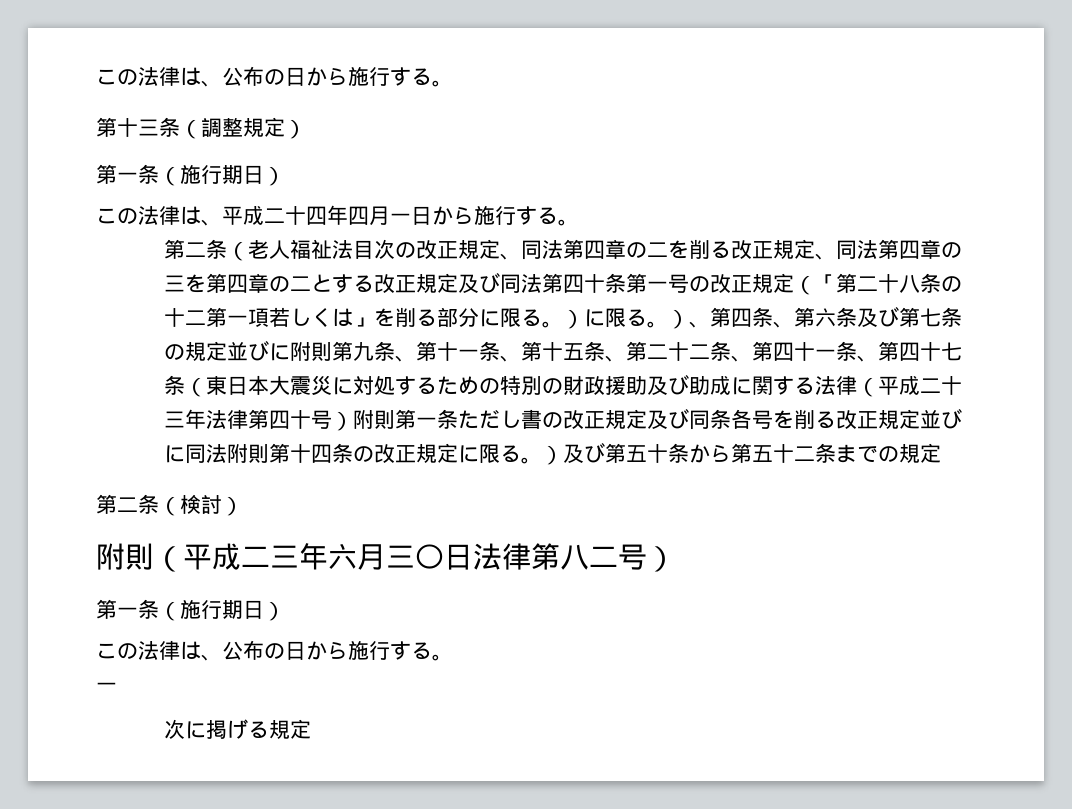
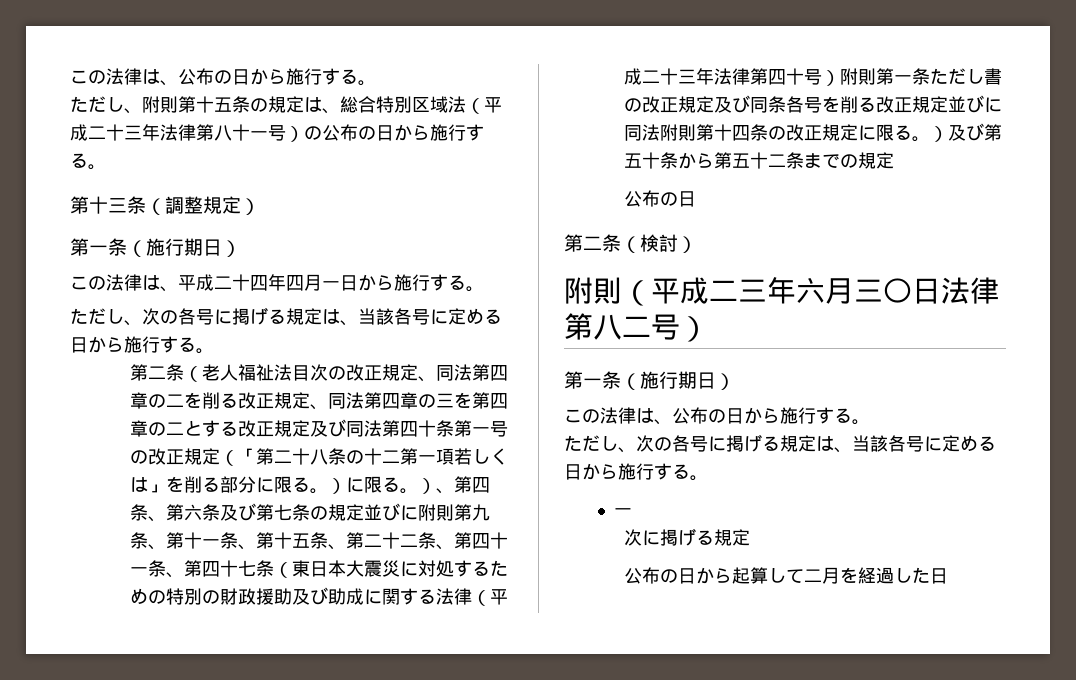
[96,66,453,87] この法律は、公布の日から施行する。 -> [70,68,376,86] [70,96,502,114] [70,124,484,142] [70,153,106,170] この法律は、公布の日から施行する。 // ただし、附則第十五条の規定は、総合特別区域法（平成二十三年法律第八十一号）の公布の日から施行する。
(579, 222) none -> [70,307,502,326] [70,336,214,354] // ただし、次の各号に掲げる規定は、当該各号に定める日から施行する。
(942, 453) none -> [623,190,696,207] // 公布の日
[96,682,117,692] [164,719,312,739] 一 // 次に掲げる規定 -> [564,434,996,453] [564,463,708,481] [613,508,632,516] [623,528,750,546] [623,567,948,584] ただし、次の各号に掲げる規定は、当該各号に定める日から施行する。 // 一 // 次に掲げる規定 // 公布の日から起算して二月を経過した日

